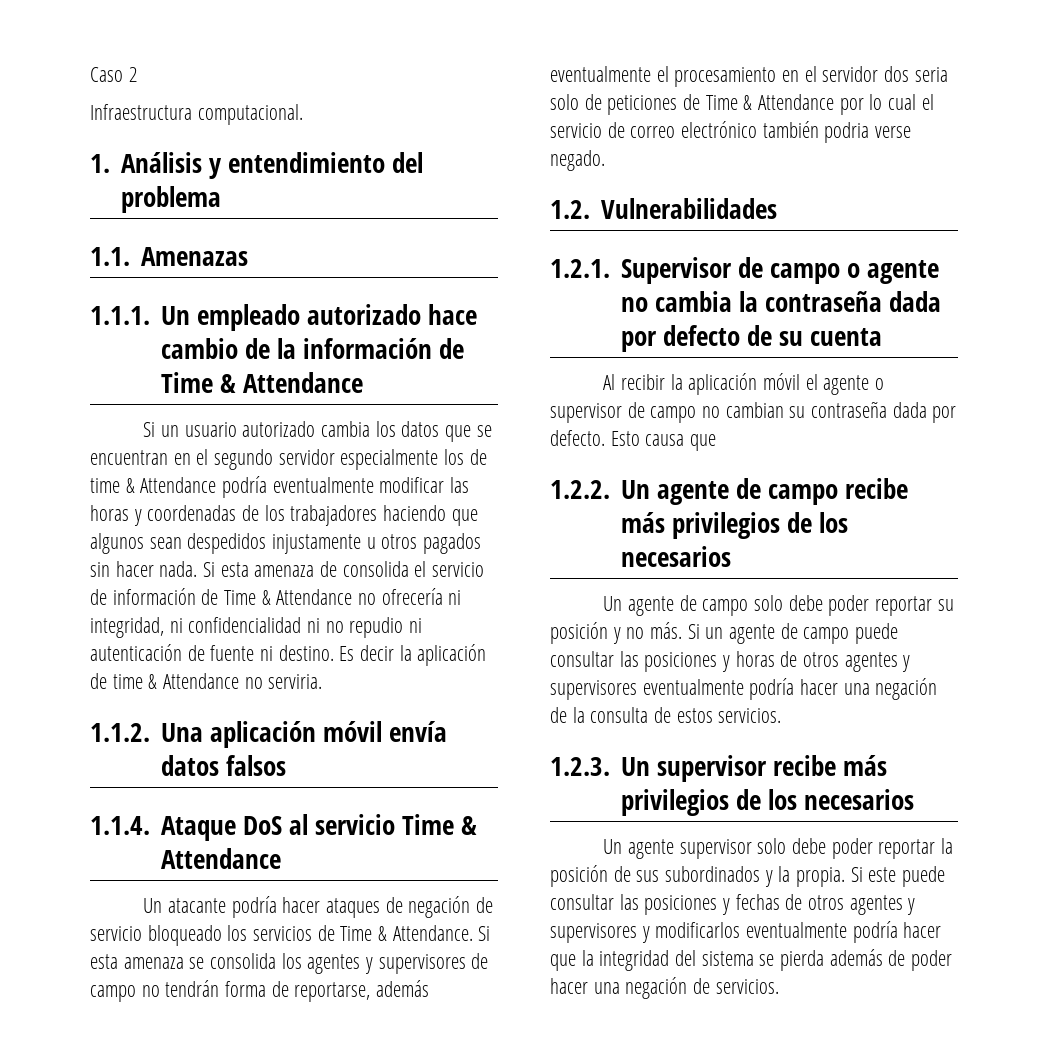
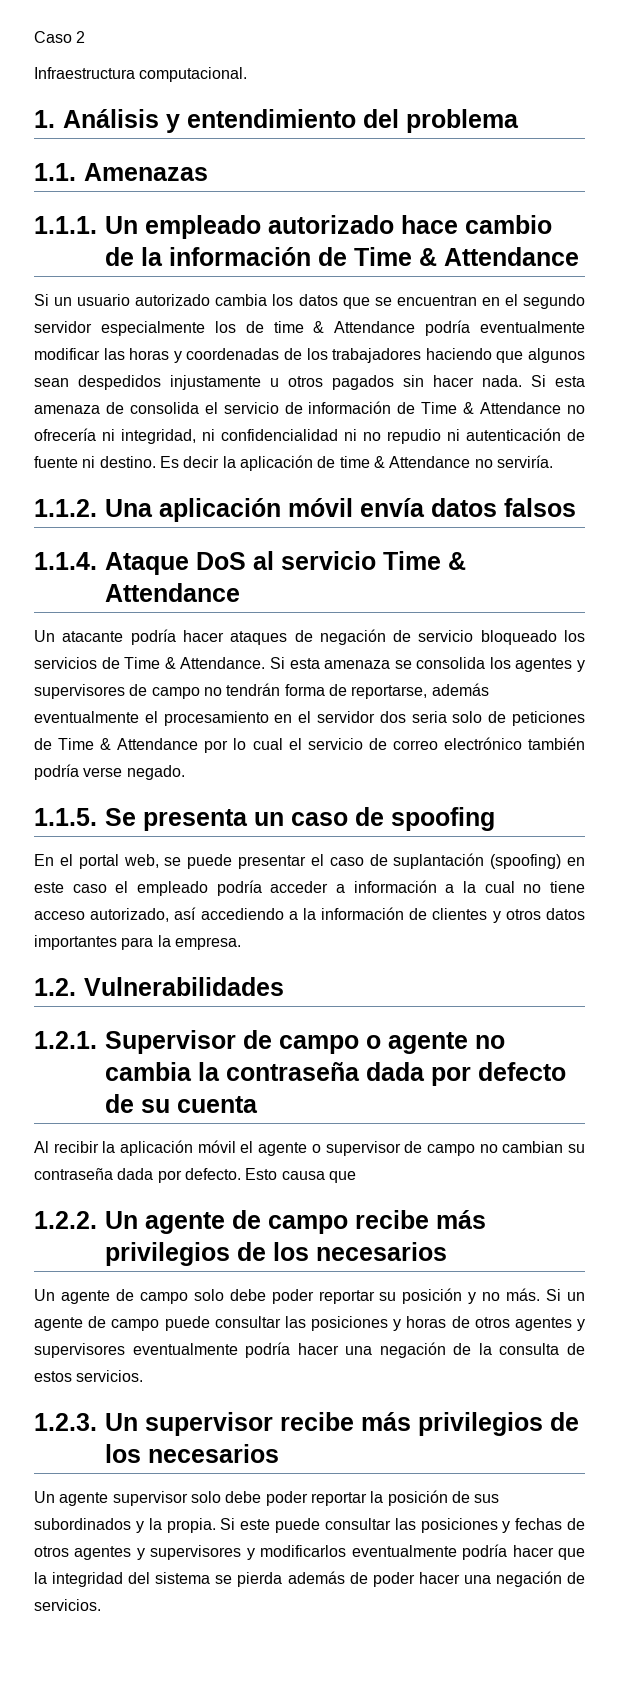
[268,674,323,689] serviria. -> [496,455,553,468] serviría.
[824,122,870,143] podria -> [34,764,79,780] podría
(605, 160) none -> [34,807,495,831] [34,853,585,869] [34,880,586,896] [34,907,585,923] [34,935,241,950] // 1.1.5. Se presenta un caso de spoofing // En el portal web, se puede presentar el caso de suplantación (spoofing) en este caso el empleado podría acceder a información a la cual no tiene acceso autorizado, así accediendo a la información de clientes y otros datos importantes para la empresa.

